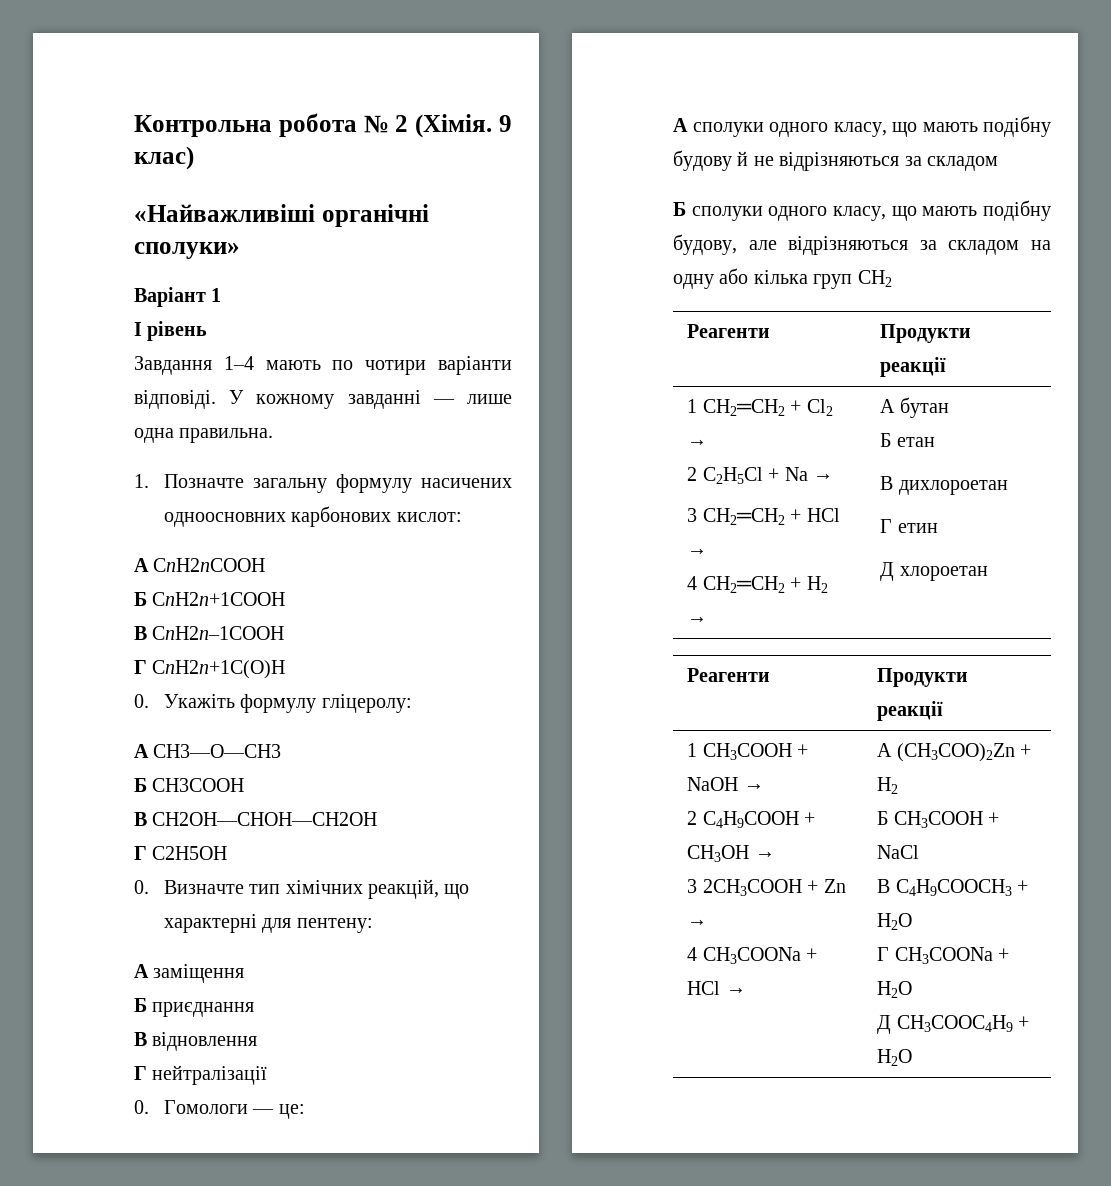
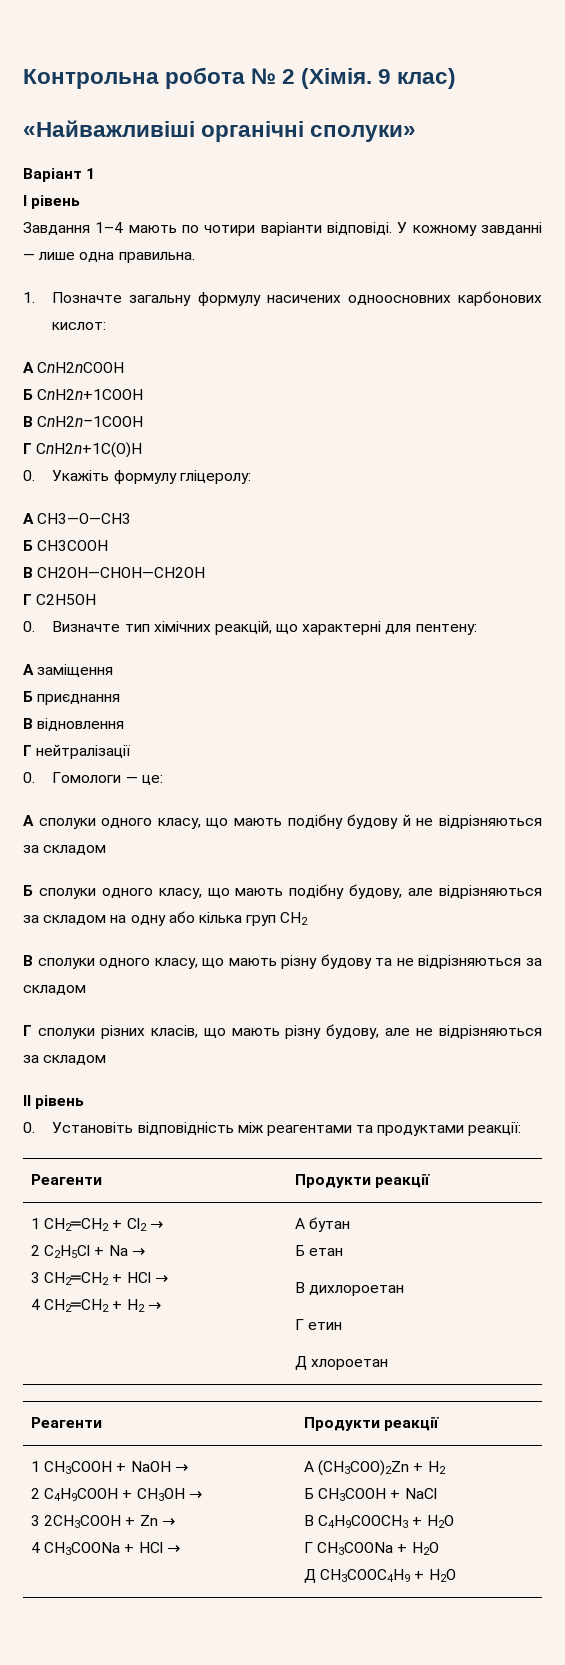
(892, 278) none -> [23,954,542,969] [23,985,86,995] [23,1024,542,1039] [23,1055,107,1065] [23,1095,85,1109] [23,1122,522,1136] // В сполуки одного класу, що мають різну будову та не відрізняються за складом // Г сполуки різних класів, що мають різну будову, але не відрізняються за складом // ІІ рівень // 0. Установіть відповідність між реагентами та продуктами реакції:

